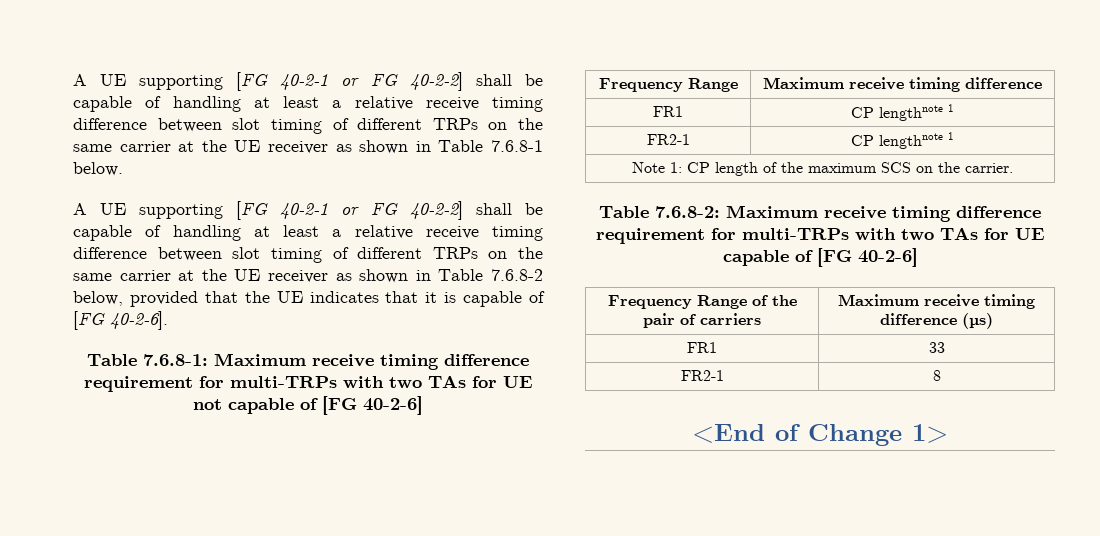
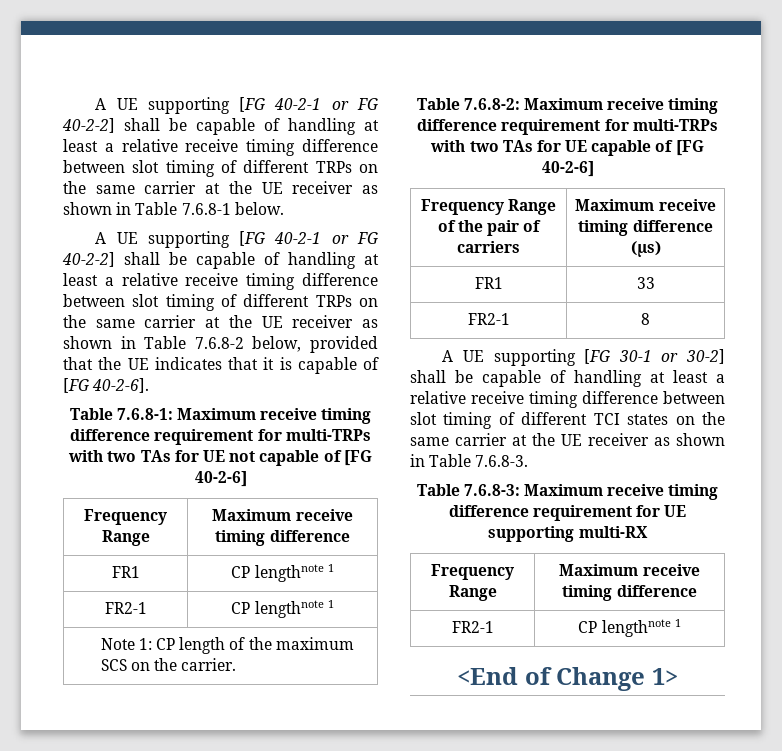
(941, 375) none -> [442,349,725,366] [410,370,725,387] [410,391,725,408] [410,412,725,429] [410,433,725,446] [410,454,529,467] [416,484,719,500] [448,505,687,521] [488,526,648,542] [431,564,514,580] [448,585,497,601] [559,564,700,576] [562,585,697,601] [451,621,494,633] [578,619,681,637] // A UE supporting [FG 30-1 or 30-2] shall be capable of handling at least a relative receive timing difference between slot timing of different TCI states on the same carrier at the UE receiver as shown in Table 7.6.8-3. // Table 7.6.8-3: Maximum receive timing difference requirement for UE supporting multi-RX // Frequency Range | Maximum receive timing difference // FR2-1 | CP lengthnote 1

